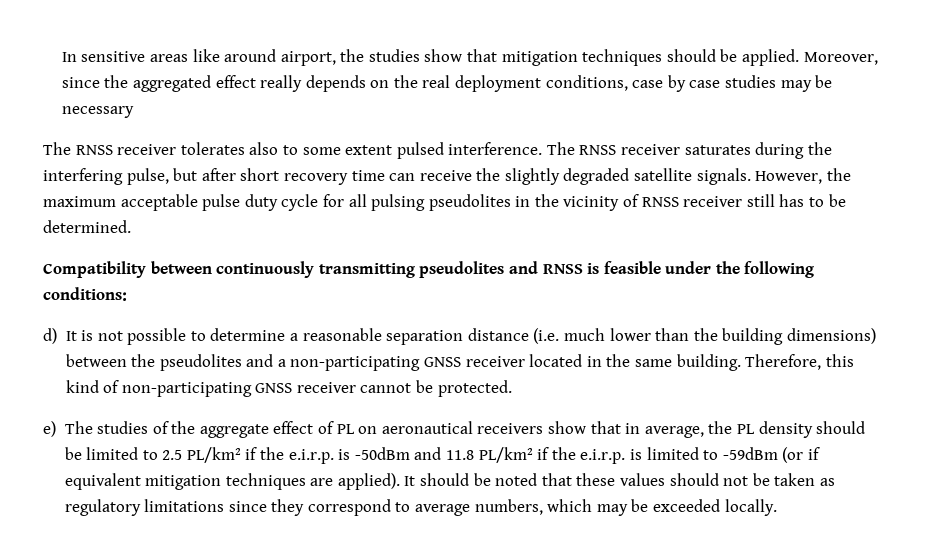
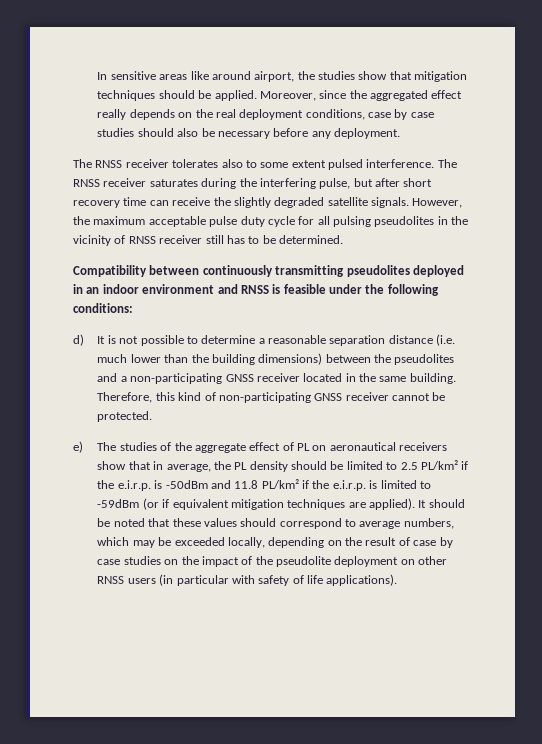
[780,80,812,92] may -> [137,128,199,137] should also
(134, 112) none -> [273,128,401,139] before any deployment.
(505, 269) none -> [412,265,464,277] [73,284,215,294] deployed in an indoor environment
[723,473,835,486] [64,499,305,516] not be taken as regulatory limitations since they -> (277, 522) none
[724,499,777,516] locally. -> [227,537,453,548] [97,556,448,567] [97,574,398,586] locally, depending on the result of case by case studies on the impact of the pseudolite deployment on other RNSS users (in particular with safety of life applications).

